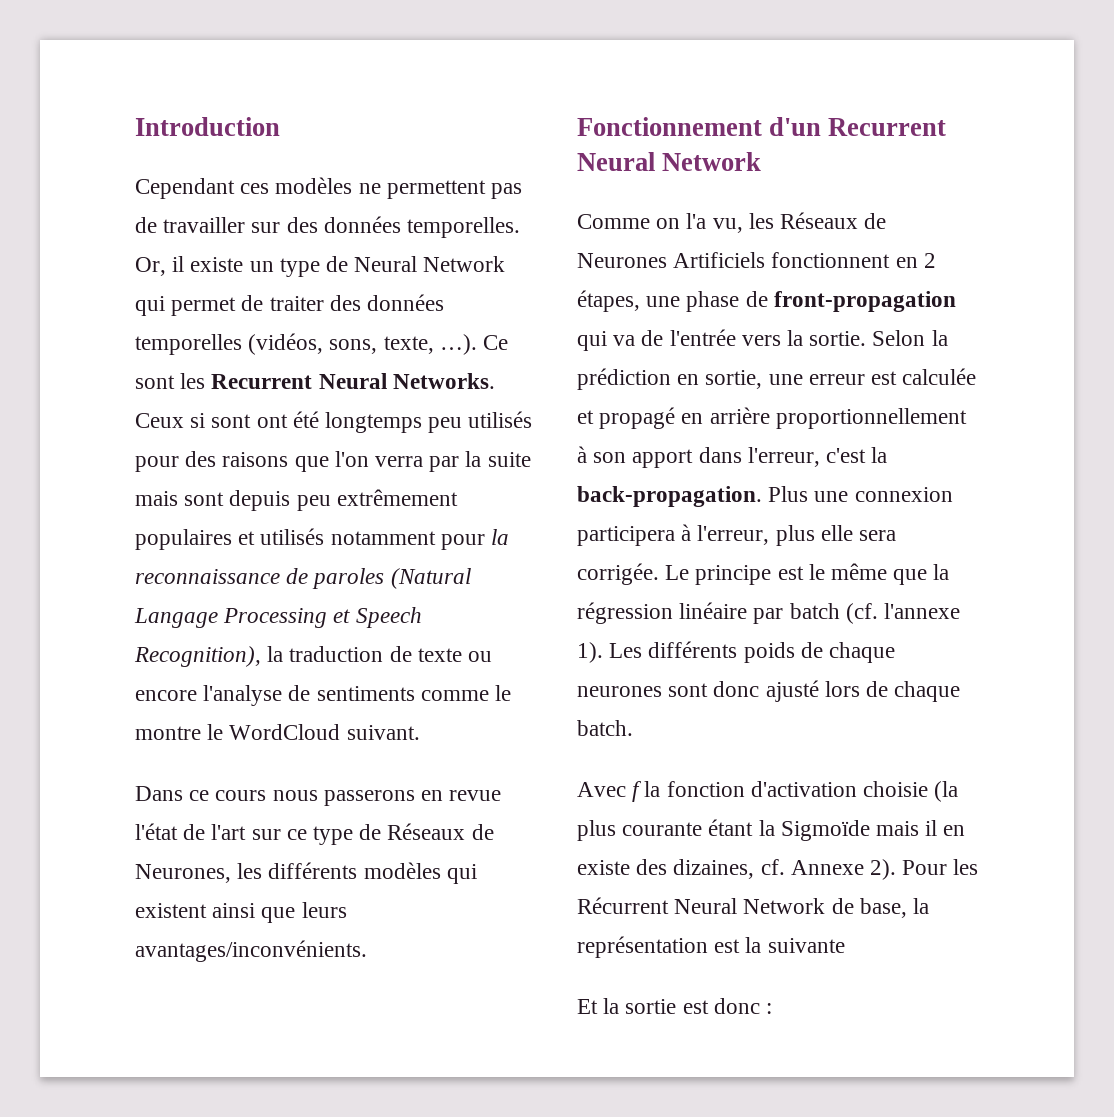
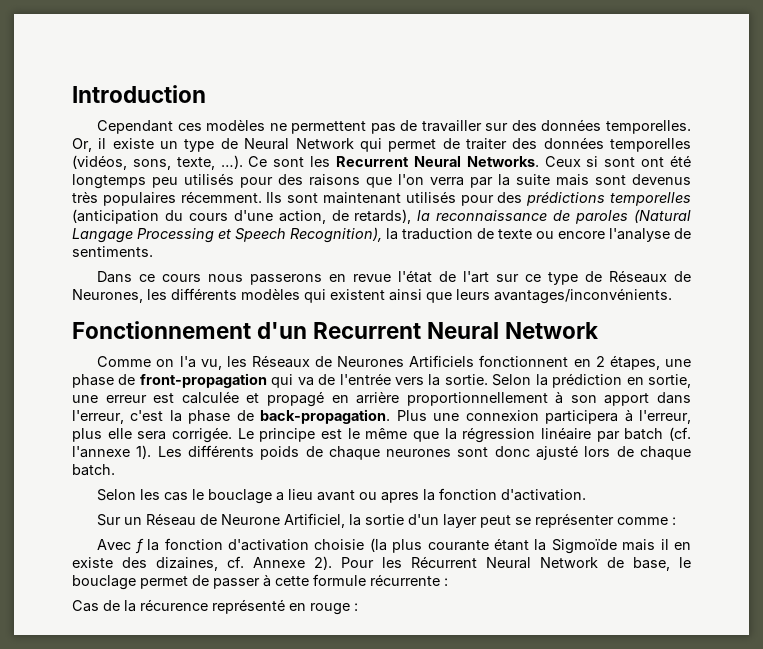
[229,489,458,511] [135,528,485,550] depuis peu extrêmement populaires et utilisés notamment pour -> [632,174,691,185] [72,191,691,206] [72,209,412,224] devenus très populaires récemment. Ils sont maintenant utilisés pour des prédictions temporelles (anticipation du cours d'une action, de retards),
[316,685,512,701] [135,724,420,740] sentiments comme le montre le WordCloud suivant. -> [72,246,153,257] sentiments.
(888, 455) none -> [188,410,254,424] phase de
(633, 728) none -> [97,488,587,504] [97,513,677,528] // Selon les cas le bouclage a lieu avant ou apres la fonction d'activation. // Sur un Réseau de Neurone Artificiel, la sortie d'un layer peut se représenter comme :
[913,898,930,914] [577,936,845,958] [577,998,760,1014] la représentation est la suivante // Et la sortie est donc -> [679,557,691,568] [72,574,448,590] [72,599,350,615] le bouclage permet de passer à cette formule récurrente : // Cas de la récurence représenté en rouge

